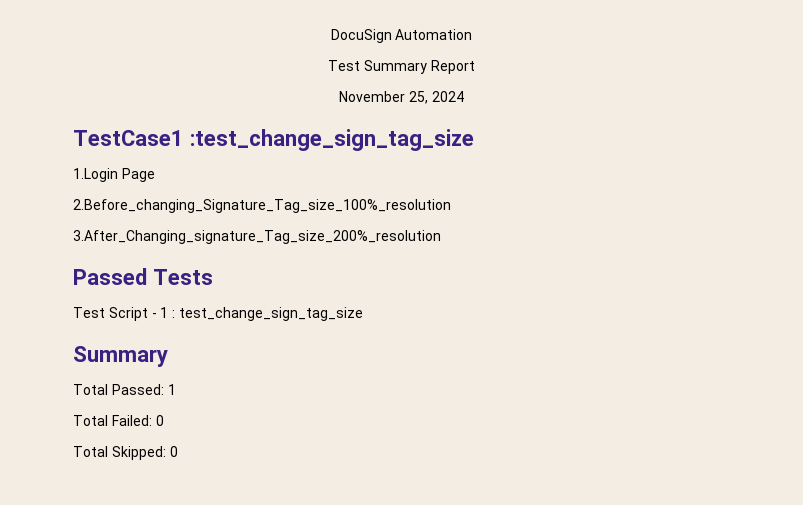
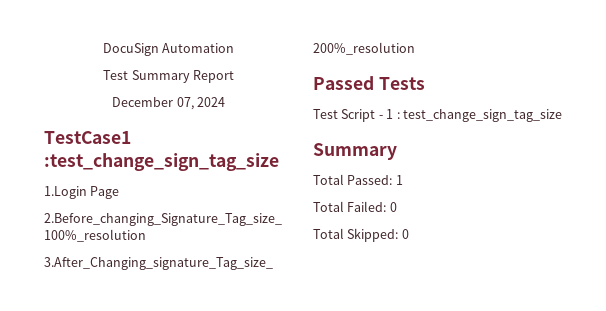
[339,91,428,104] November 25, -> [112,97,194,110] December 07,

